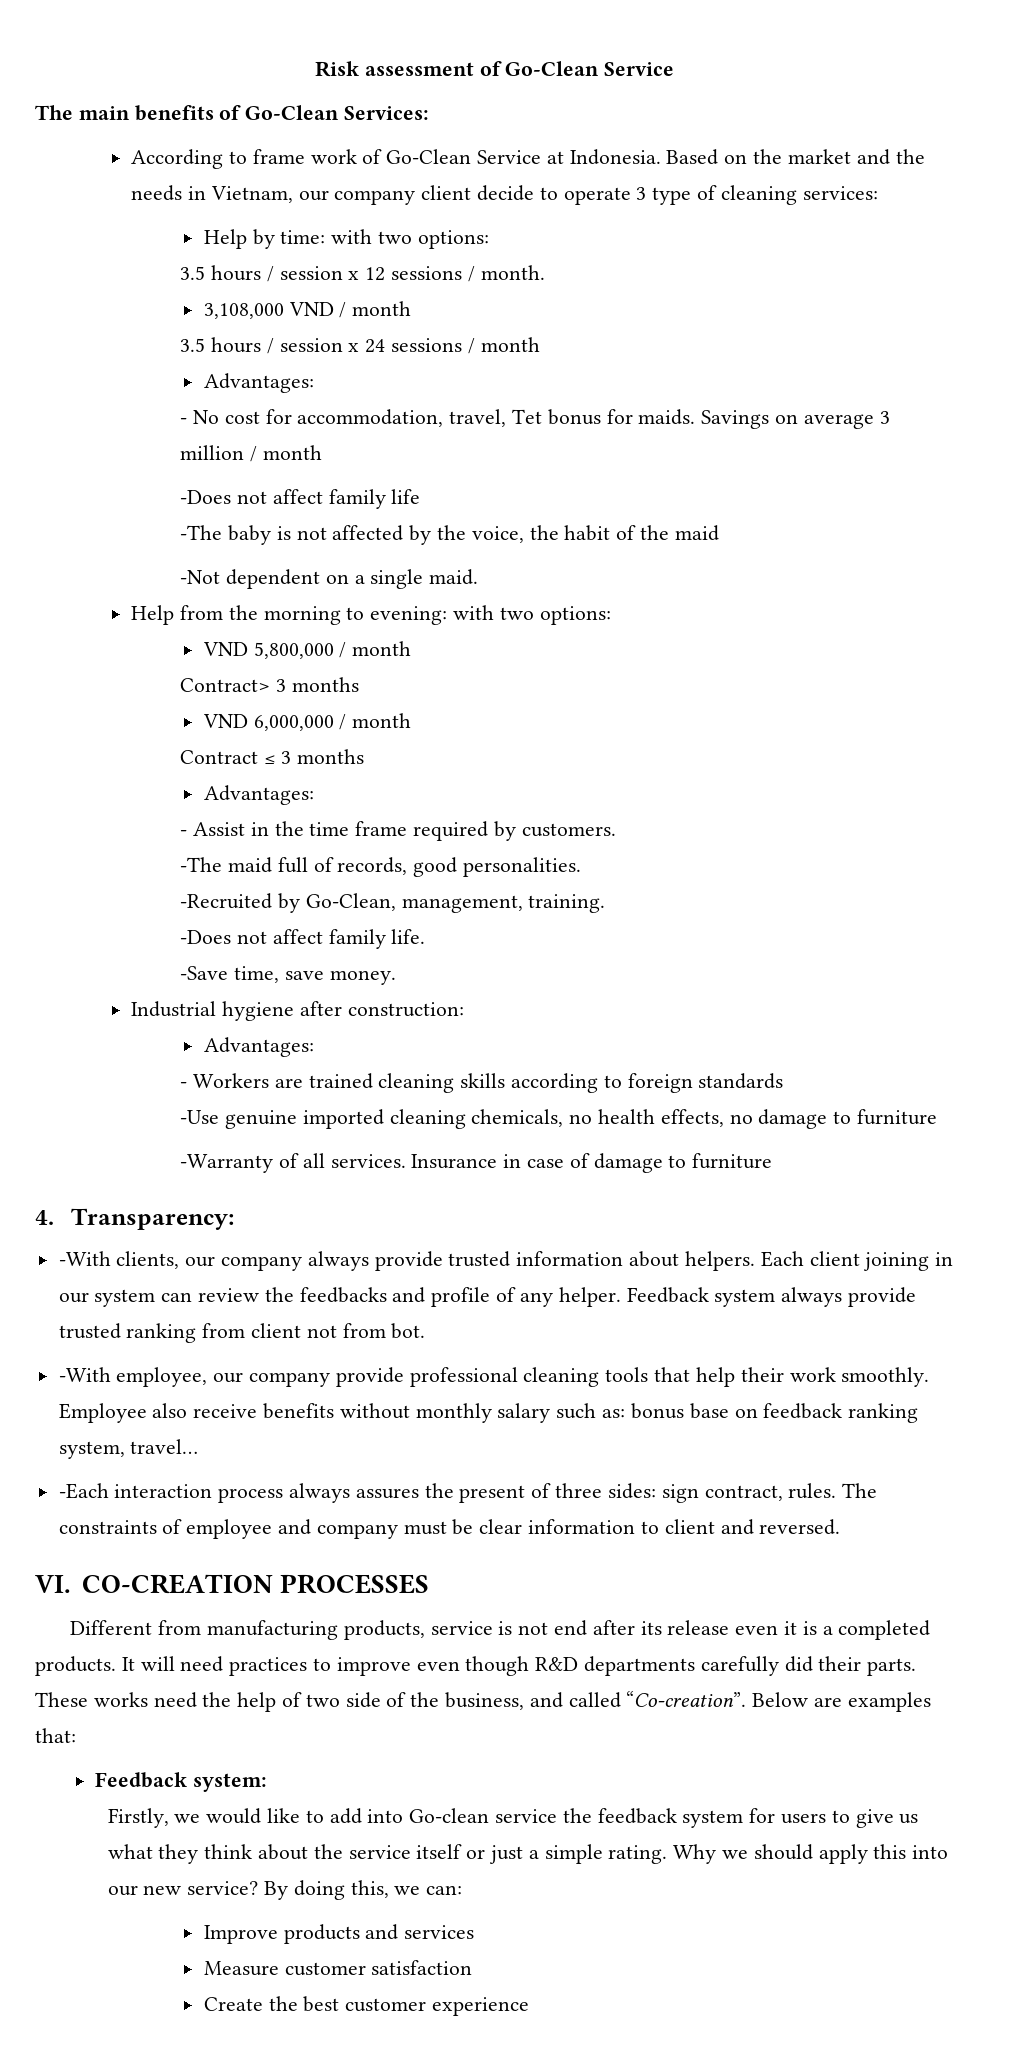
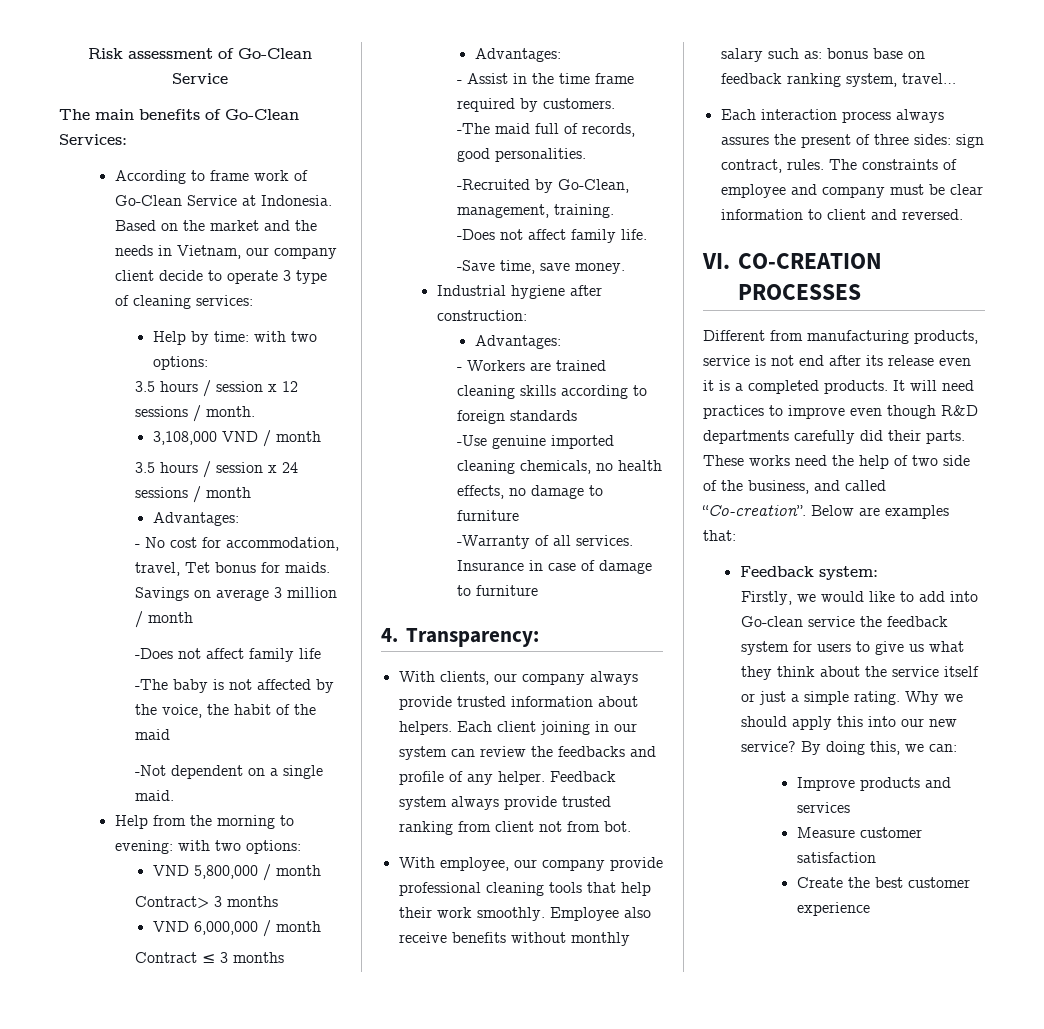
[58,1251,111,1266] -With -> [398,671,435,682] With
[58,1367,111,1382] -With -> [398,857,435,868] With
[58,1483,109,1499] -Each -> [720,109,756,120] Each

